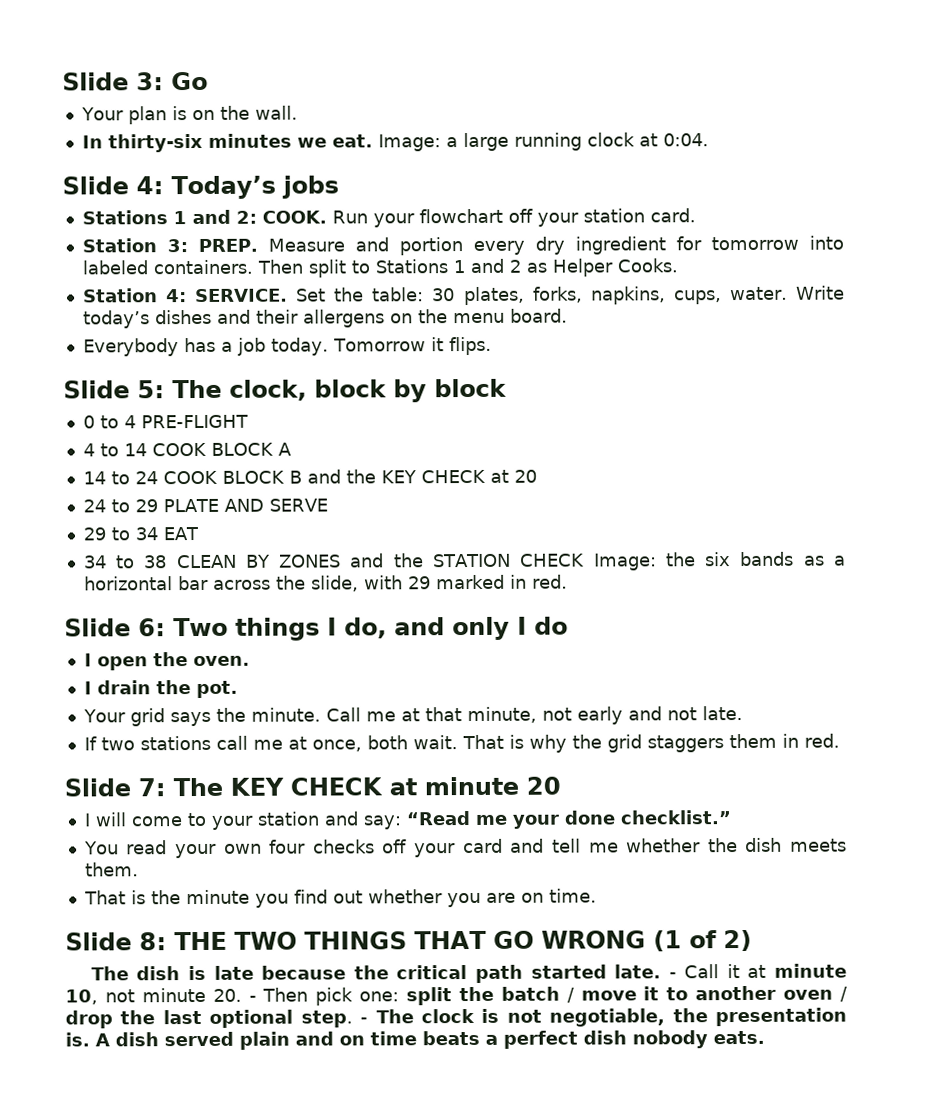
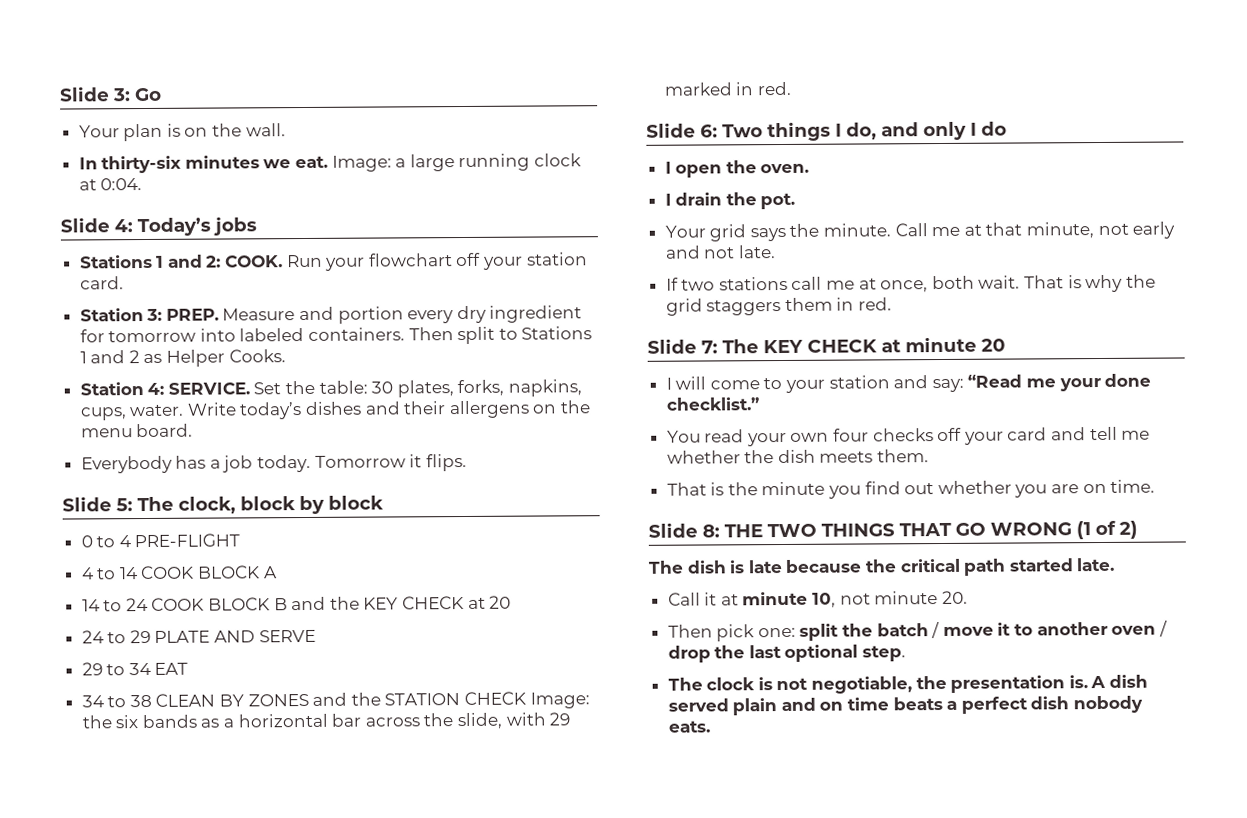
[668,972,677,979] - -> (1116, 564) //
[248,995,257,1002] - -> (968, 597) //
[360,1017,369,1024] - -> (907, 653) //

